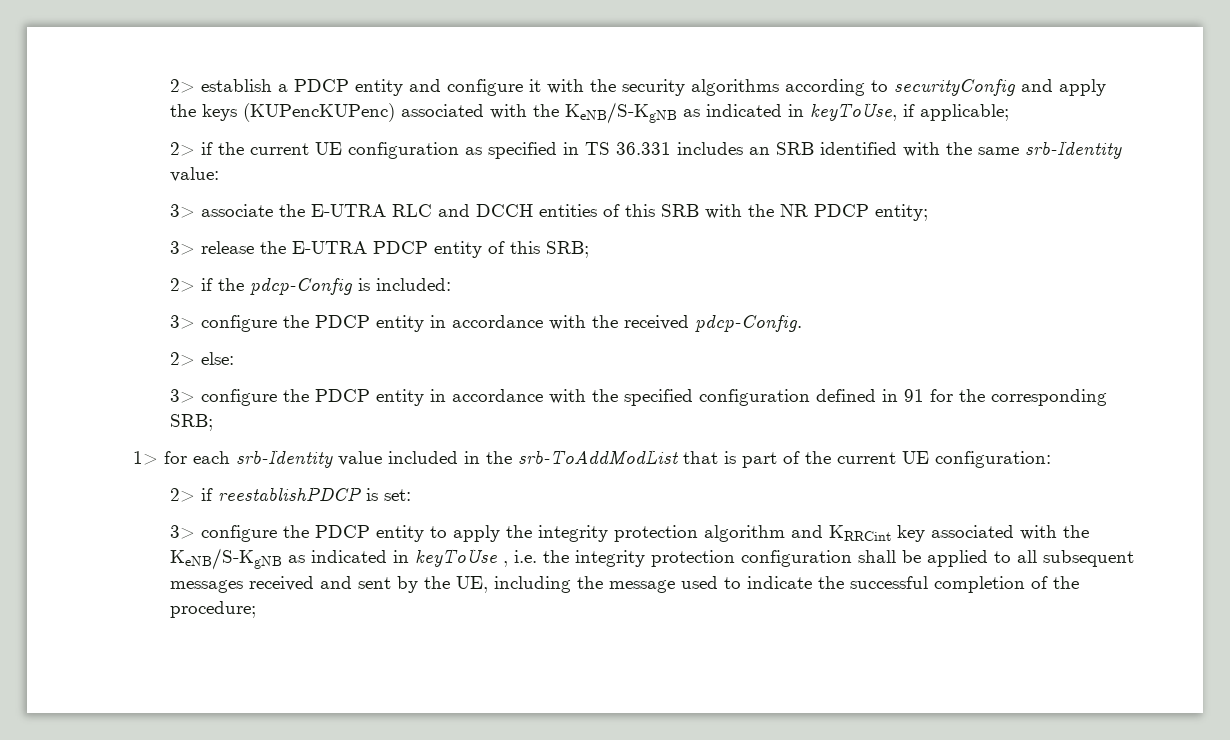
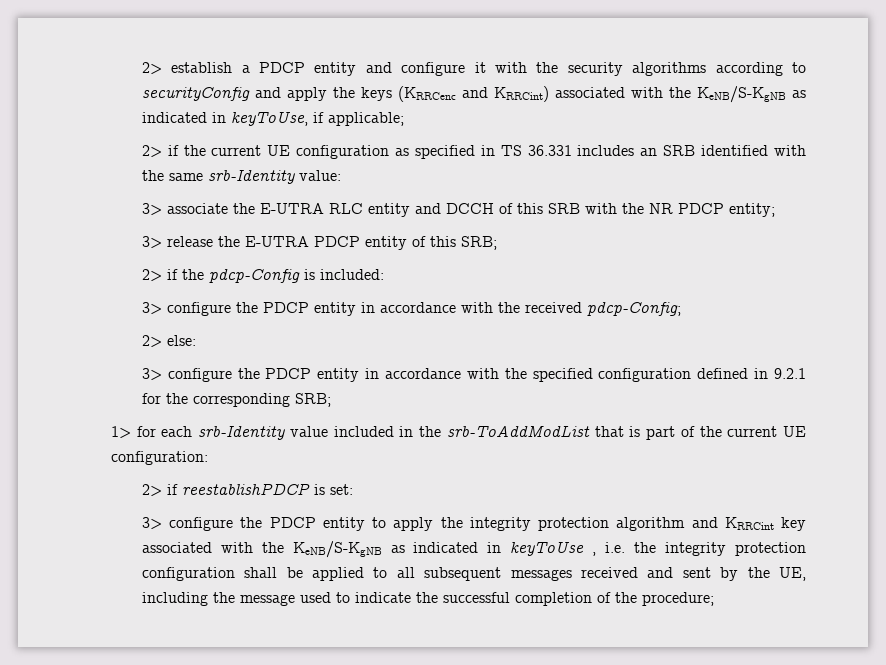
[242,103,395,122] (KUPencKUPenc) -> [397,86,549,102] (KRRCenc and KRRCint)
(432, 210) none -> [367,203,410,217] entity
[538,204,597,217] entities -> (494, 208) none
[694,315,802,332] pdcp-Config. -> [586,302,681,316] pdcp-Config;
[903,389,924,402] 91 -> [773,368,806,379] 9.2.1

